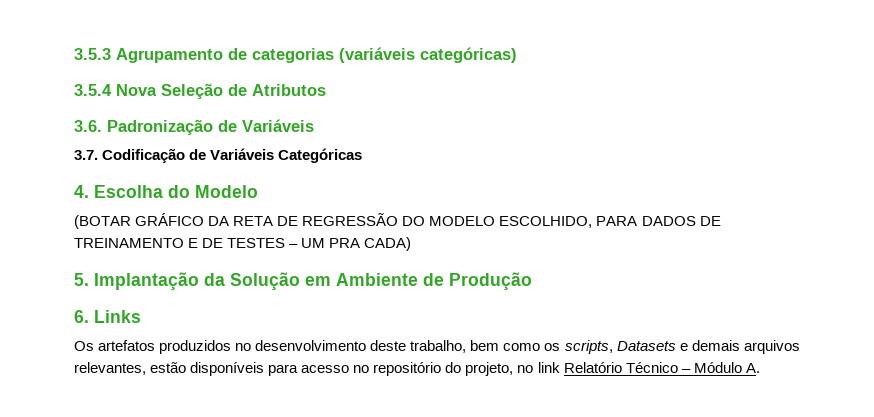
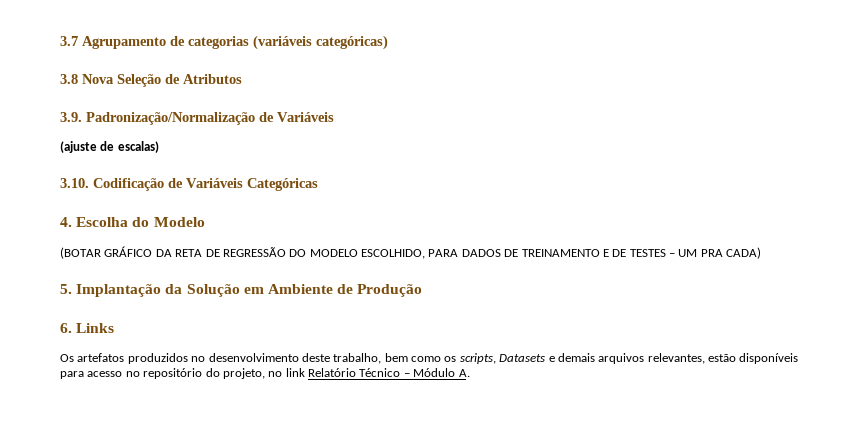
[74,48,111,60] 3.5.3 -> [60,36,78,46] 3.7
[74,84,112,96] 3.5.4 -> [60,74,78,84] 3.8
[74,119,213,135] 3.6. Padronização -> [60,112,255,125] 3.9. Padronização/Normalização
[74,150,98,160] 3.7. -> [60,141,159,153] [60,178,89,188] (ajuste de escalas) // 3.10.

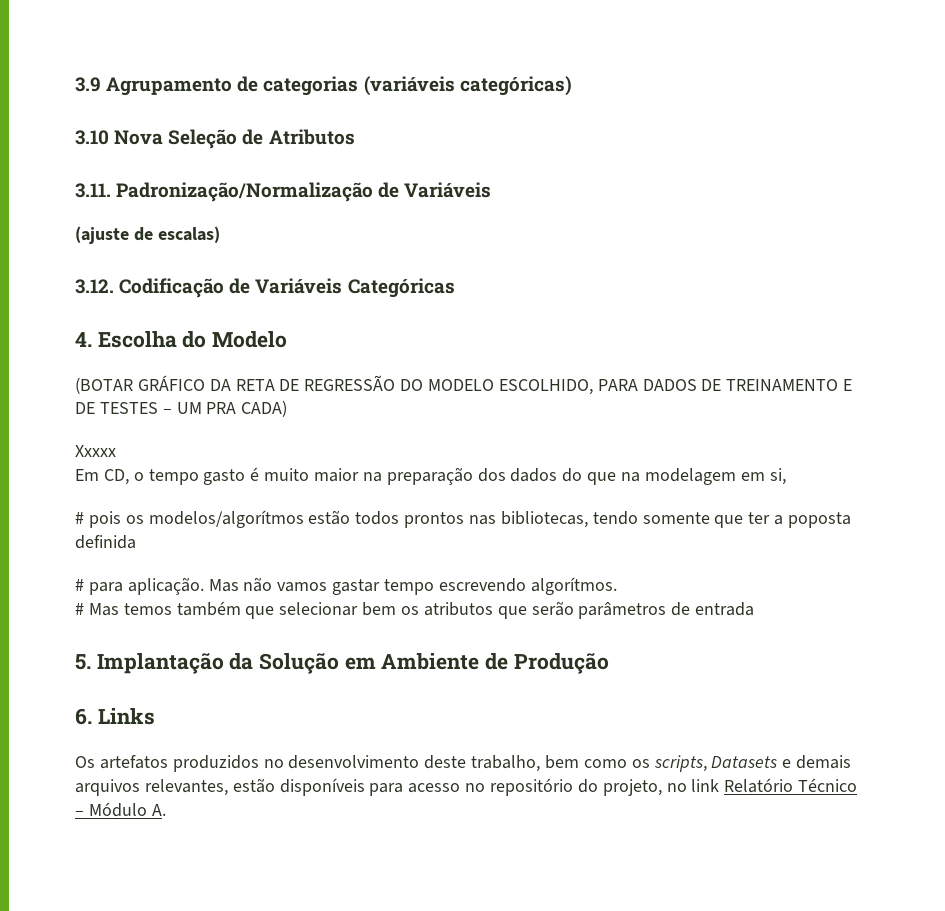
[60,36,78,46] 3.7 -> [75,77,101,92] 3.9
[60,74,78,84] 3.8 -> [75,130,109,145] 3.10
[60,112,82,122] 3.9. -> [75,183,111,198] 3.11.
[60,178,89,188] 3.10. -> [75,279,114,294] 3.12.
(762, 253) none -> [75,445,116,457] [75,467,786,485] [75,510,852,528] [75,535,136,549] [75,577,617,595] [75,601,755,619] // Xxxxx // Em CD, o tempo gasto é muito maior na preparação dos dados do que na modelagem em si, // # pois os modelos/algorítmos estão todos prontos nas bibliotecas, tendo somente que ter a poposta definida // # para aplicação. Mas não vamos gastar tempo escrevendo algorítmos. // # Mas temos também que selecionar bem os atributos que serão parâmetros de entrada

